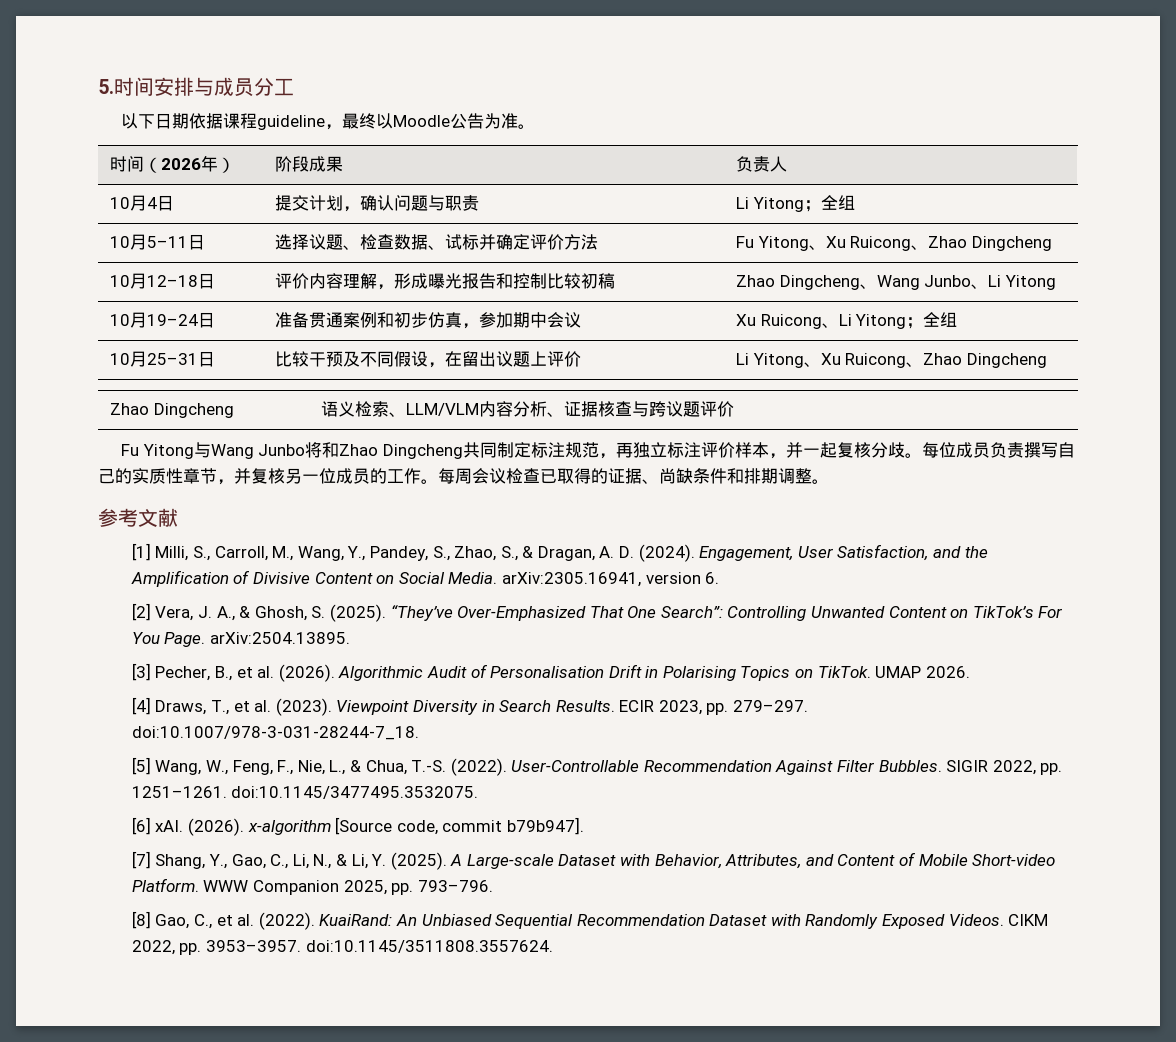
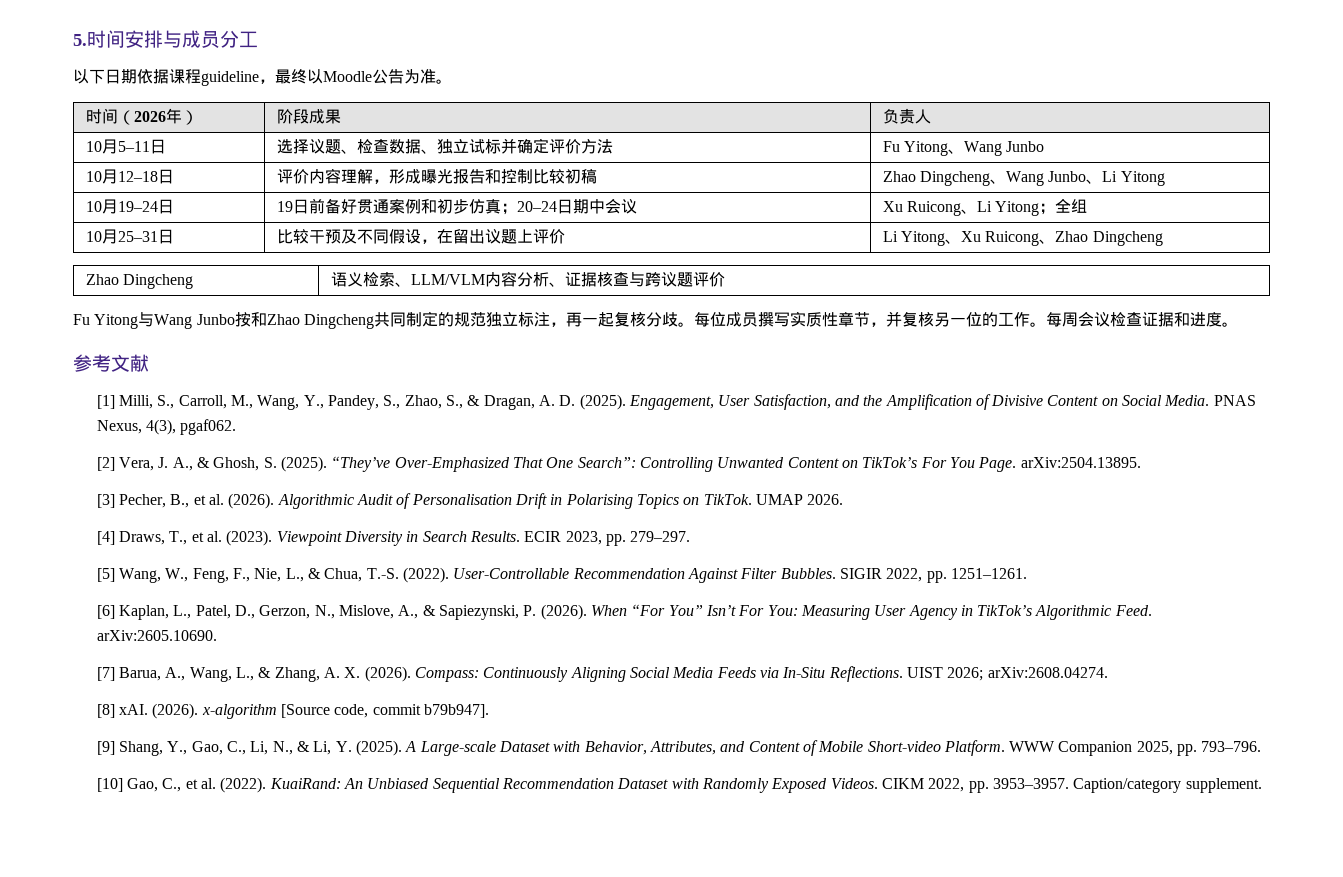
[110,195,175,211] [275,195,480,212] [736,195,855,212] // 10月4日 | 提交计划，确认问题与职责 | Li Yitong；全组 -> (931, 116) none
(446, 247) none -> [436,139,469,154] 独立
[825,236,1052,251] Xu Ruicong、Zhao Dingcheng -> [963,141,1045,156] Wang Junbo
[275,312,310,328] 准备 -> [276,198,357,214] 19日前备好
[462,312,514,329] ，参加 -> [500,199,573,215] ；20–24日
[305,442,323,458] 将 -> [234,312,251,327] 按
[530,442,803,459] 标注规范，再独立标注评价样本，并 -> [437,312,582,327] 的规范独立标注，再
[989,442,1075,458] [98,468,132,484] 负责撰写自己的 -> [757,312,790,327] 撰写
[336,468,370,484] 成员 -> (982, 319) none
[540,468,812,484] 已取得的证据、尚缺条件和排期调整 -> [1141,312,1222,327] 证据和进度
[638,544,695,562] (2024). -> [579,394,626,410] (2025).
[501,572,720,587] arXiv:2305.16941, version 6. -> [1213,395,1256,406] [96,419,237,435] PNAS Nexus, 4(3), pgaf062.
[131,726,419,740] doi:10.1007/978-3-031-28244-7_18. -> (691, 536) none
[231,786,479,799] doi:10.1145/3477495.3532075. -> (1027, 573) none
(151, 826) none -> [119,604,1152,620] [96,630,217,641] [96,666,1108,682] [96,704,115,718] Kaplan, L., Patel, D., Gerzon, N., Mislove, A., & Sapiezynski, P. (2026). When “For You” Isn’t For You: Measuring User Agency in TikTok’s Algorithmic Feed. arXiv:2605.10690. // [7] Barua, A., Wang, L., & Zhang, A. X. (2026). Compass: Continuously Aligning Social Media Feeds via In-Situ Reflections. UIST 2026; arXiv:2608.04274. // [8]
[131,851,151,869] [7] -> [96,741,115,755] [9]
[131,911,151,929] [8] -> [96,778,123,792] [10]
[305,940,553,953] doi:10.1145/3511808.3557624. -> [1073,778,1262,793] Caption/category supplement.

